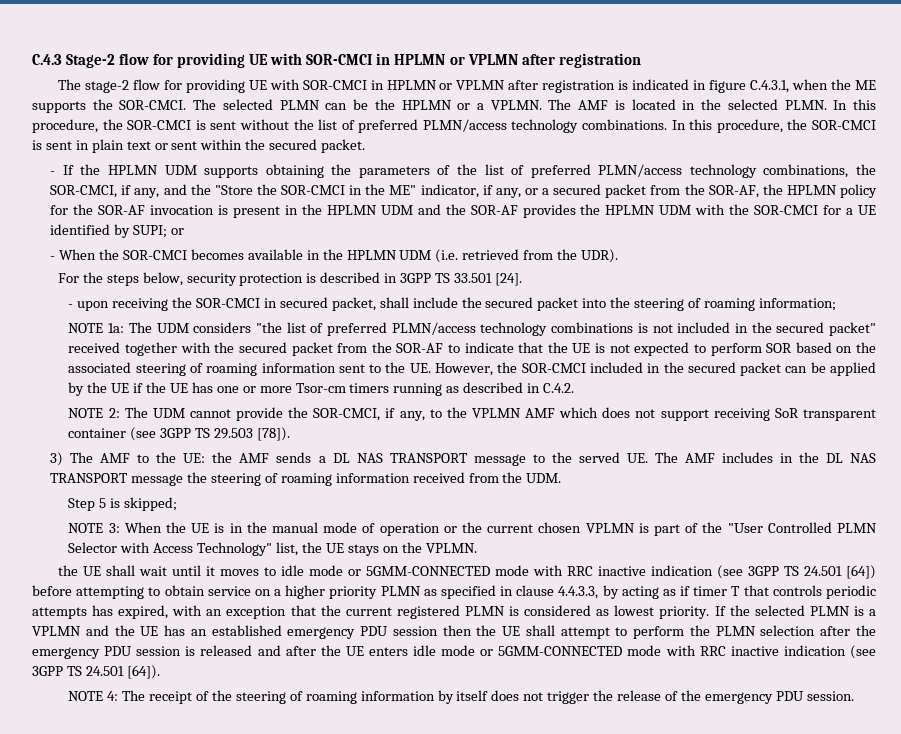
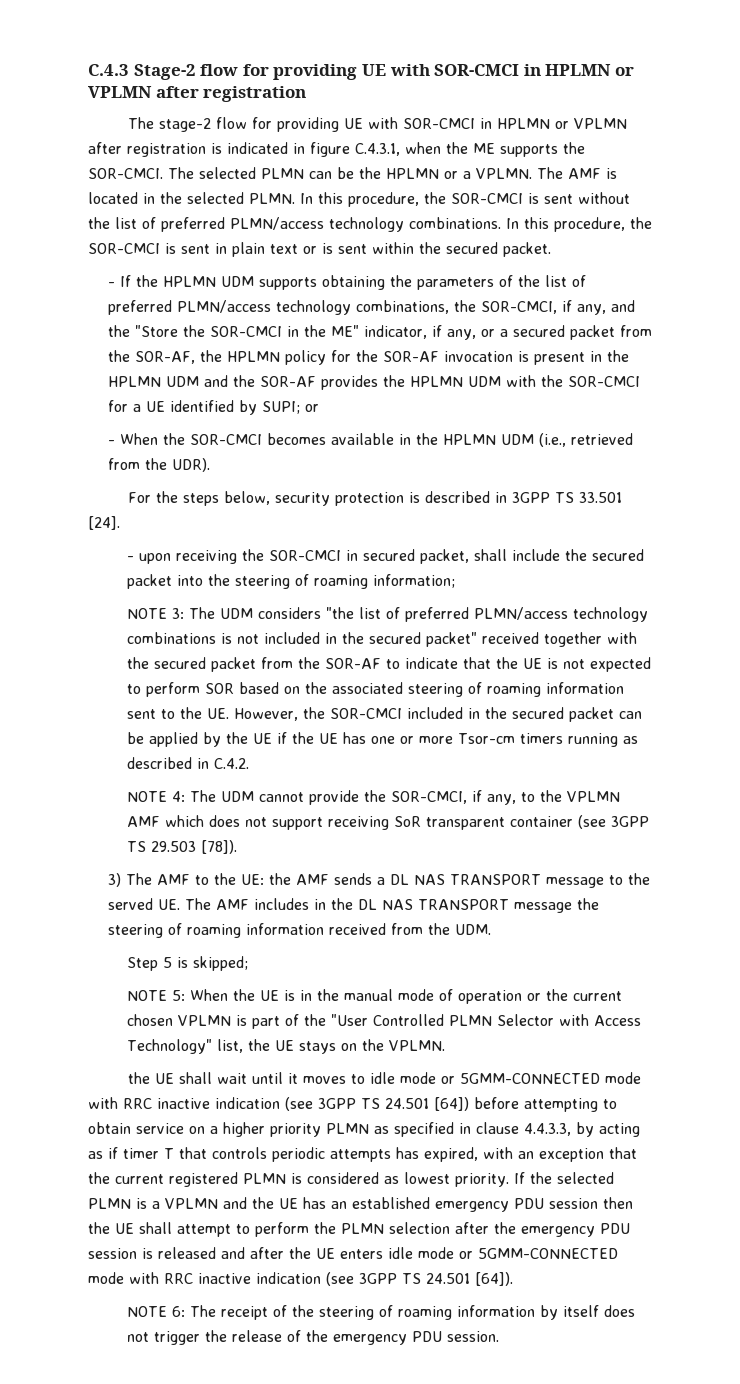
(168, 146) none -> [322,243,333,254] is
[435,249,459,263] (i.e. -> [538,433,566,447] (i.e.,
[108,323,125,333] 1a: -> [172,608,185,619] 3:
[108,408,120,418] 2: -> [172,791,186,802] 4:
[108,523,120,533] 3: -> [172,990,186,1001] 5:
[107,691,119,701] 4: -> [172,1306,186,1317] 6:

